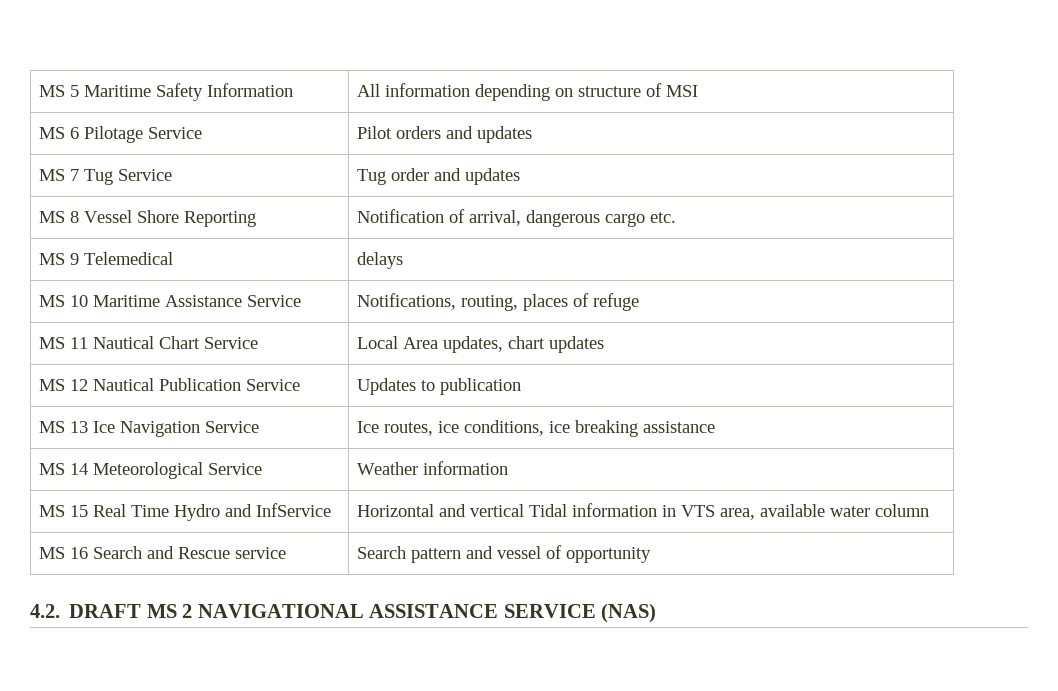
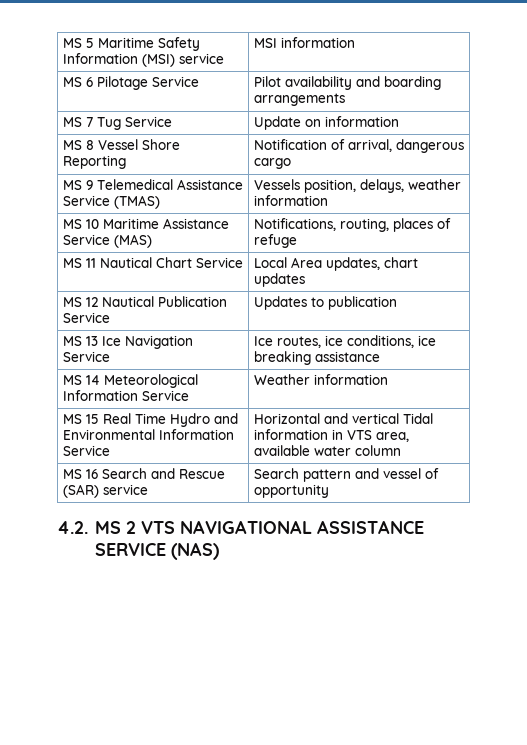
[356,83,698,101] | All information depending on structure of MSI -> [141,53,224,67] [253,37,355,48] (MSI) service | MSI information
[395,126,532,143] orders and updates -> [284,76,441,90] [253,93,345,106] availability and boarding arrangements
[356,168,520,185] Tug order and updates -> [253,116,399,130] Update on information
[649,212,676,223] etc. -> (291, 163) none
[356,252,403,269] | delays -> [176,179,243,190] [62,195,160,209] [253,179,461,193] [253,195,328,206] Assistance Service (TMAS) | Vessels position, delays, weather information
(301, 301) none -> [113,234,152,248] (MAS)
(203, 470) none -> [62,390,138,401] Information
[255,503,331,517] InfService -> [62,429,234,440] [62,445,110,456] Environmental Information Service
(230, 553) none -> [62,484,99,498] (SAR)
[69,604,142,618] DRAFT -> (88, 527) none
(193, 611) none -> [140,521,175,534] VTS

